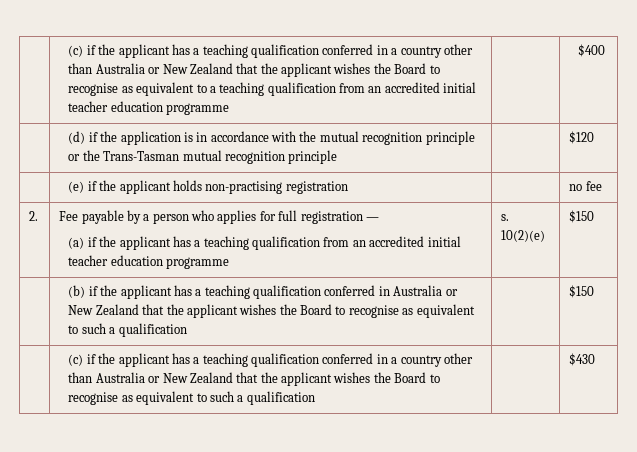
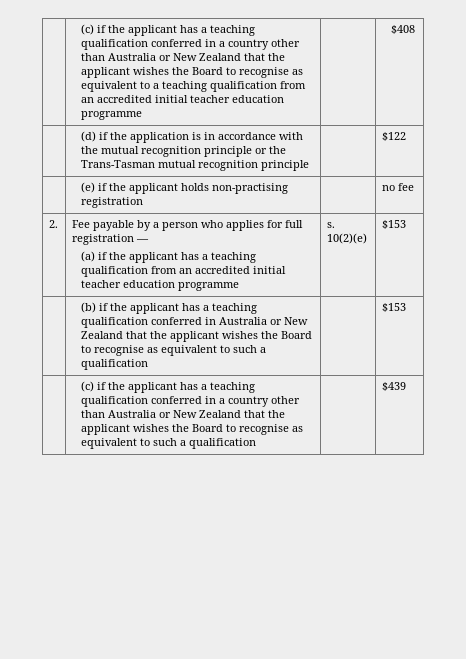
[578,44,606,57] $400 -> [391,25,416,34] $408
[569,131,595,144] $120 -> [381,132,406,141] $122
[569,210,595,223] $150 -> [381,220,406,229] $153
[569,285,595,298] $150 -> [381,303,406,312] $153
[569,353,596,366] $430 -> [381,382,406,391] $439

